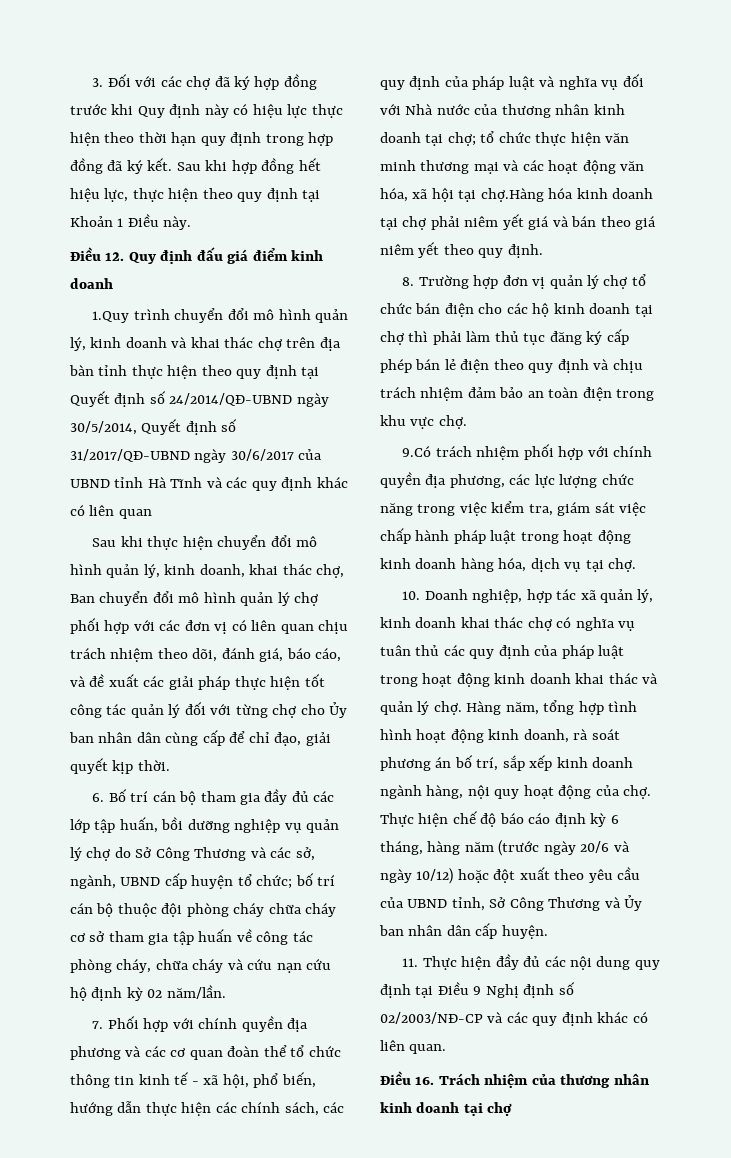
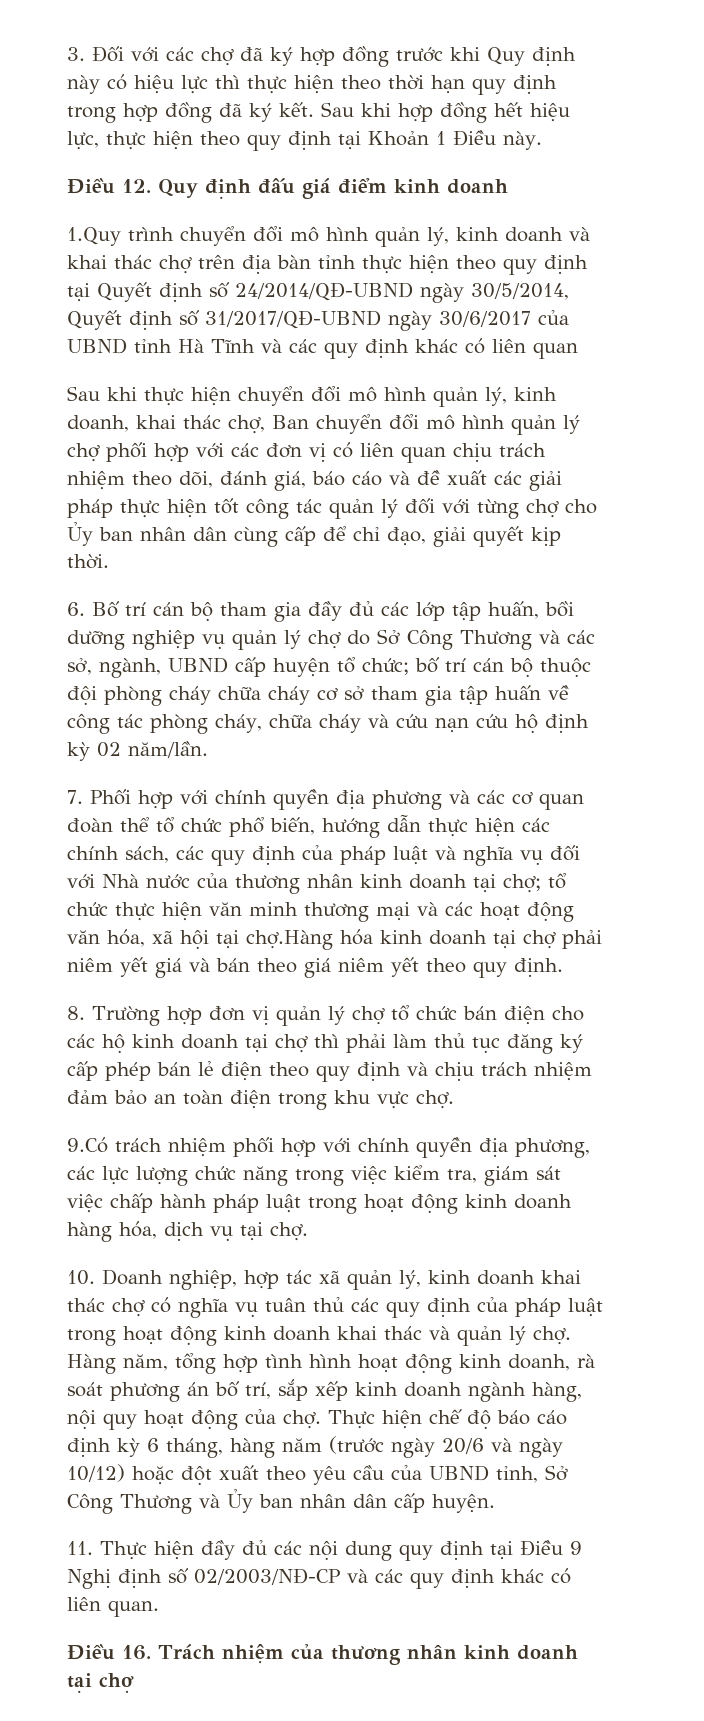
(308, 111) none -> [215,75,240,89] thì
[315,648,342,662] cáo, -> [352,471,382,486] cáo
[70,1072,249,1088] thông tin kinh tế - xã hội, -> (222, 825) none

